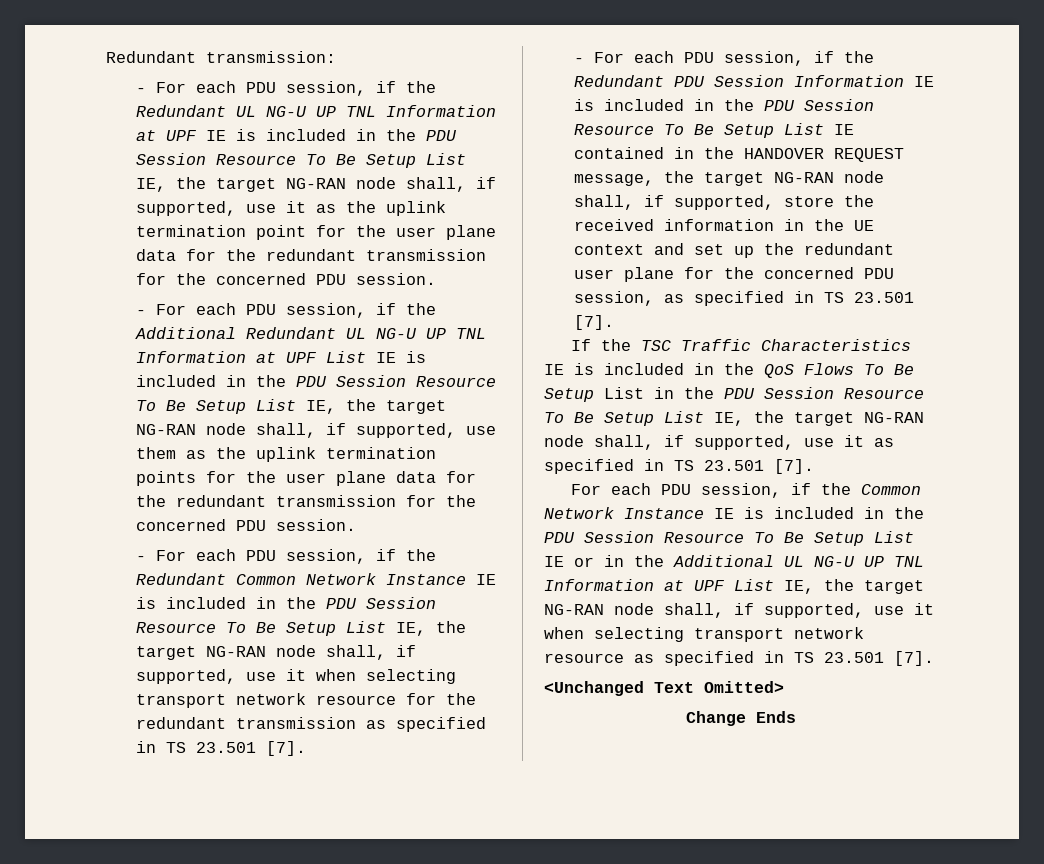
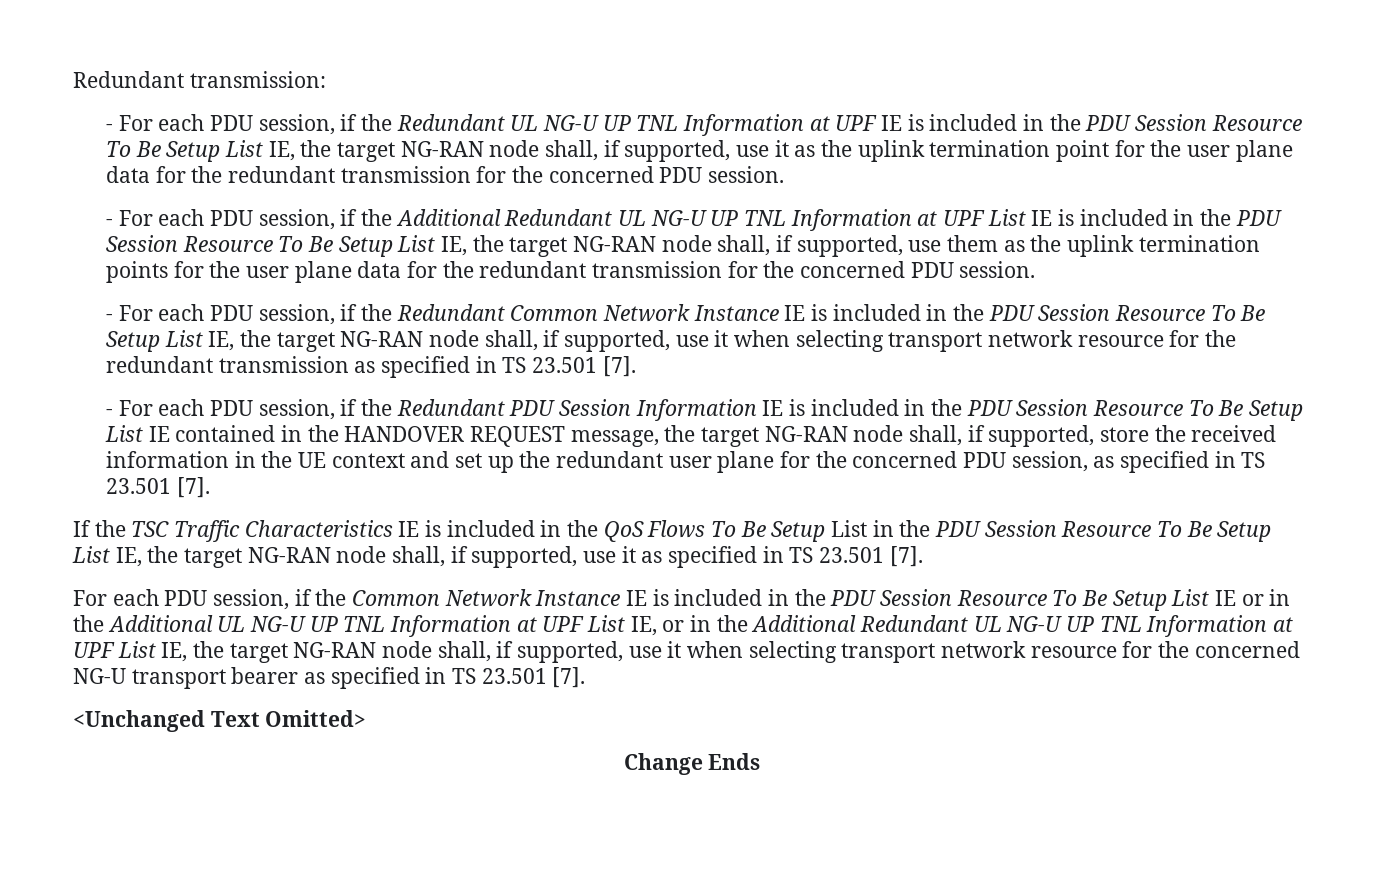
(814, 587) none -> [662,615,1294,637] [73,641,188,662] or in the Additional Redundant UL NG-U UP TNL Information at UPF List IE,
(624, 658) none -> [1122,641,1300,658] [73,667,299,689] for the concerned NG-U transport bearer

